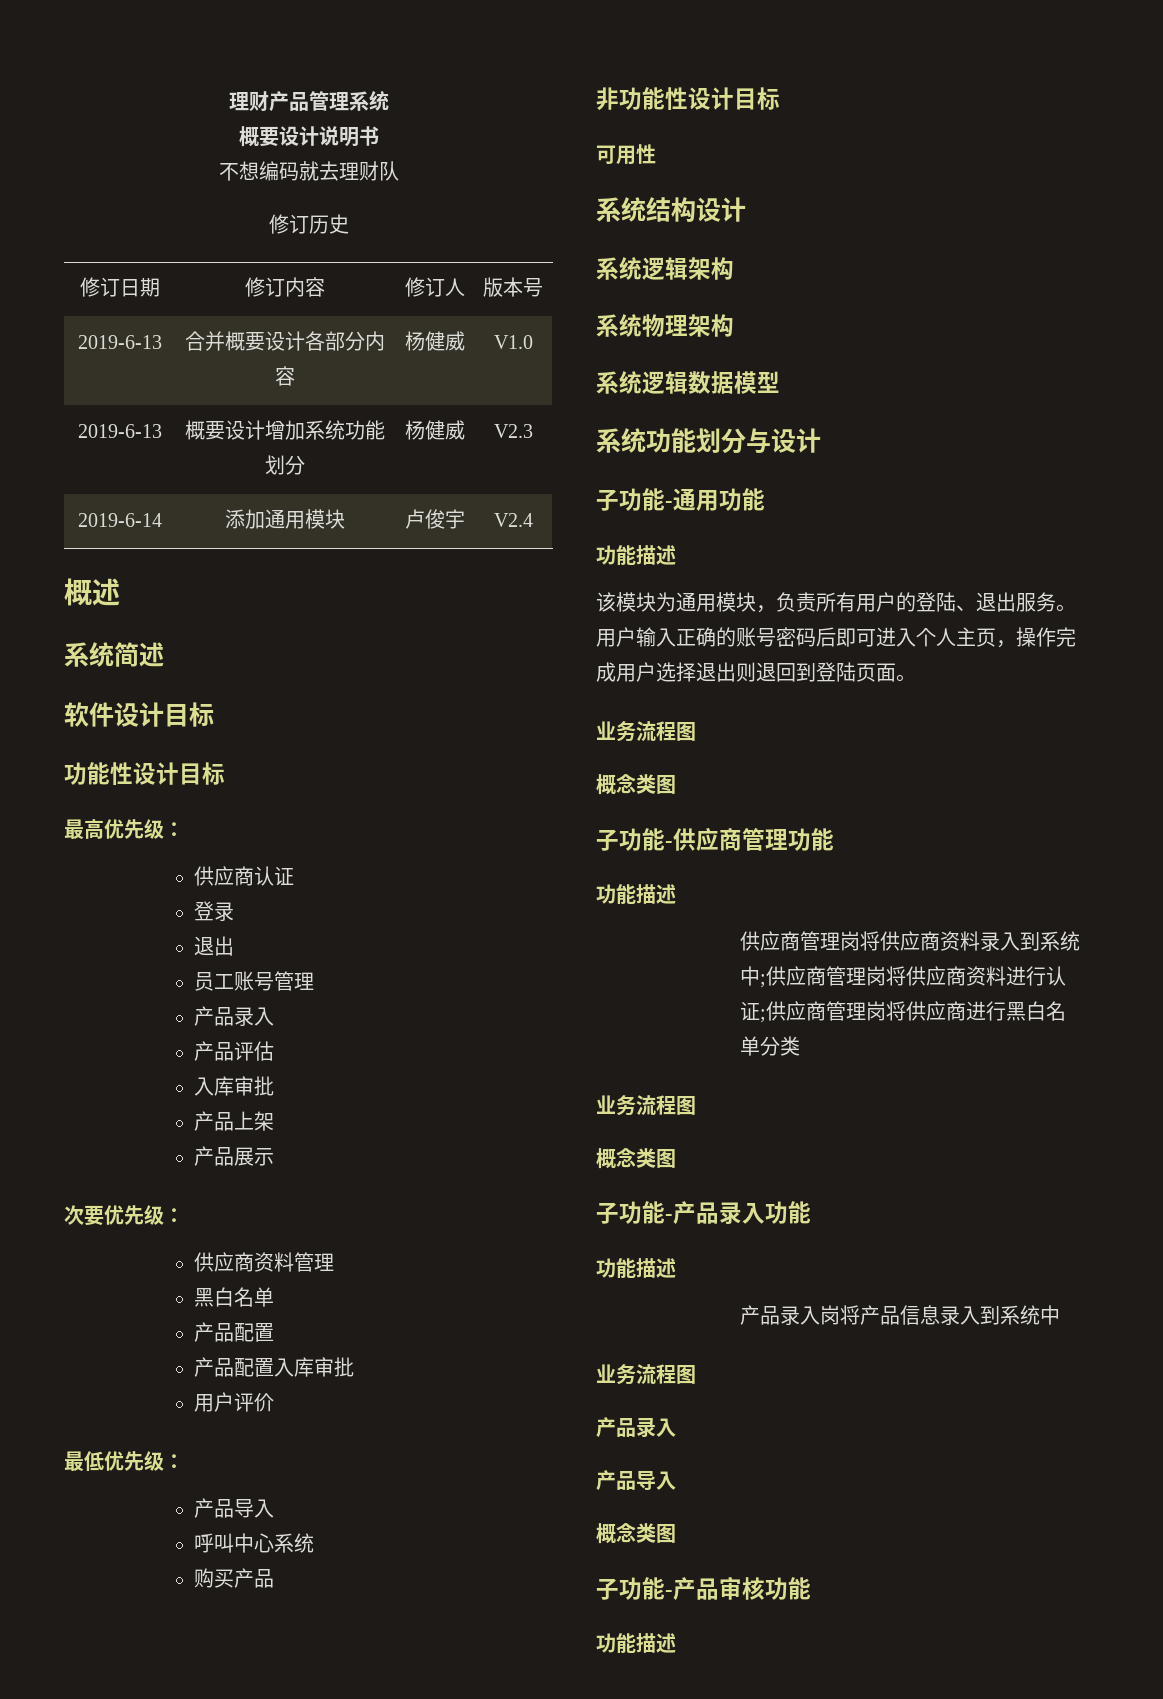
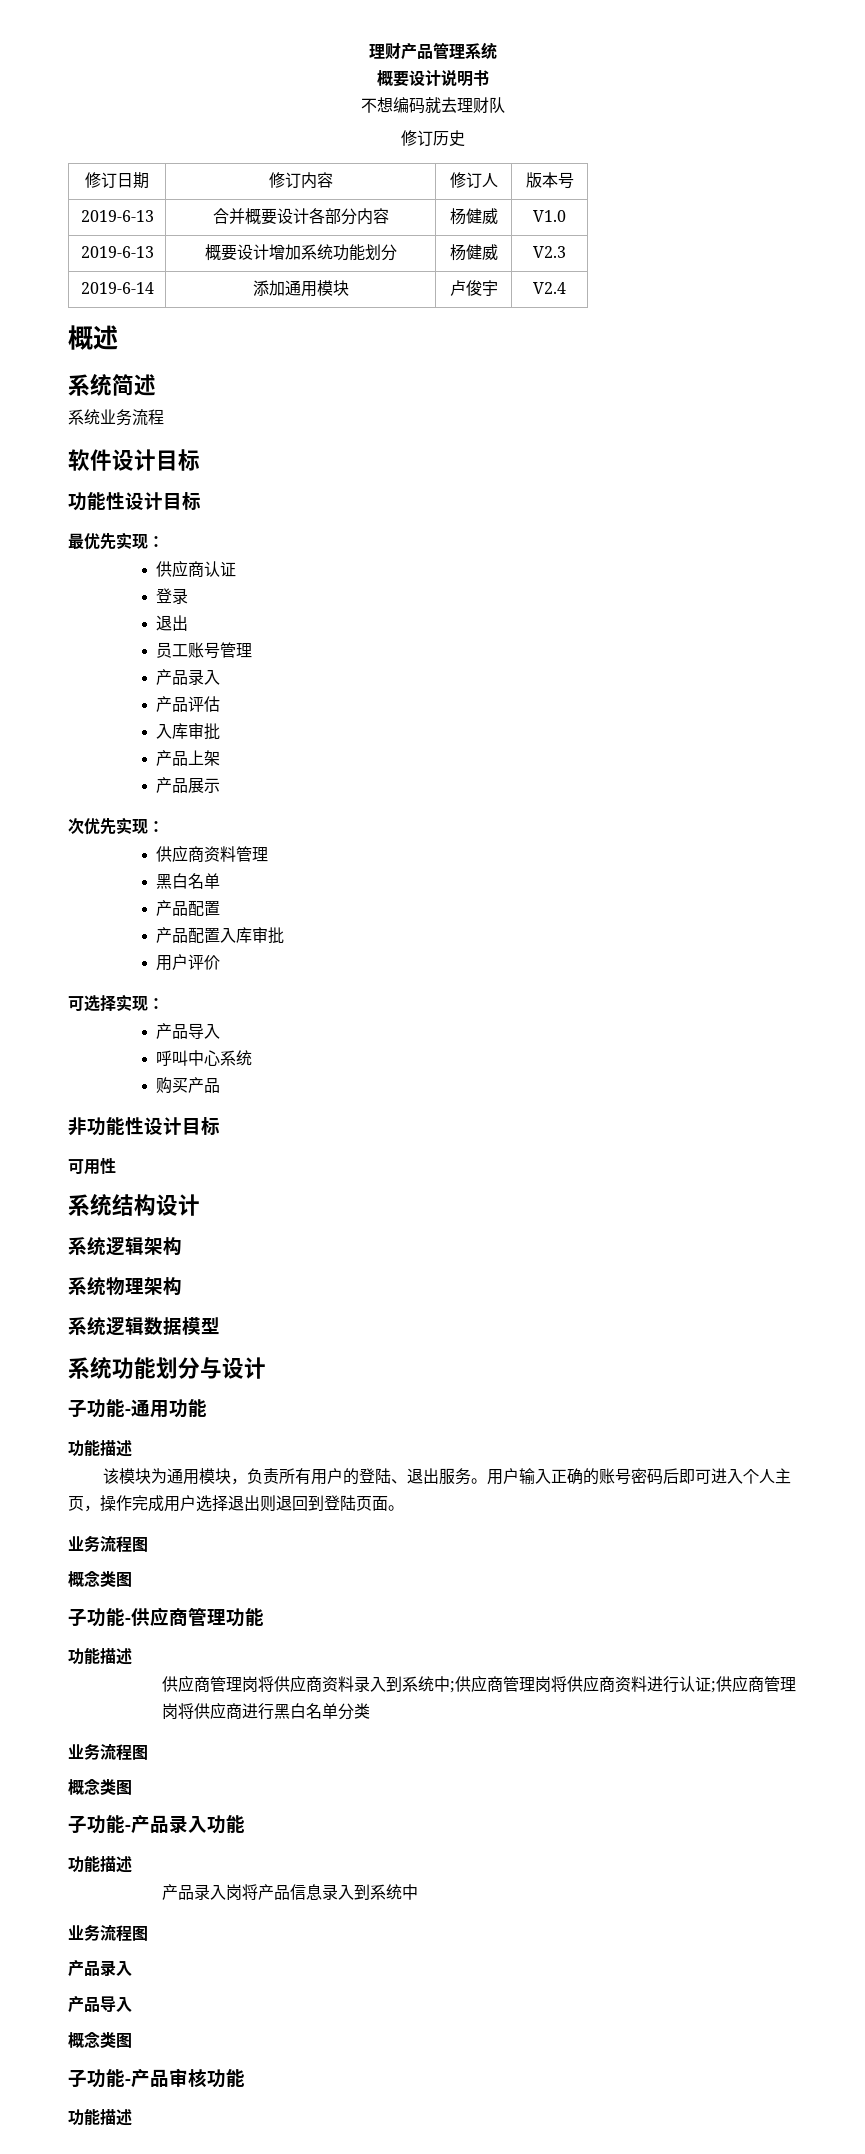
(164, 654) none -> [68,409,164,426] // 系统业务流程
[84,819,164,839] 高优先级 -> [84,532,148,550] 优先实现
[84,1205,164,1226] 要优先级 -> [84,817,148,835] 优先实现
[64,1451,164,1471] 最低优先级 -> [68,994,148,1012] 可选择实现

